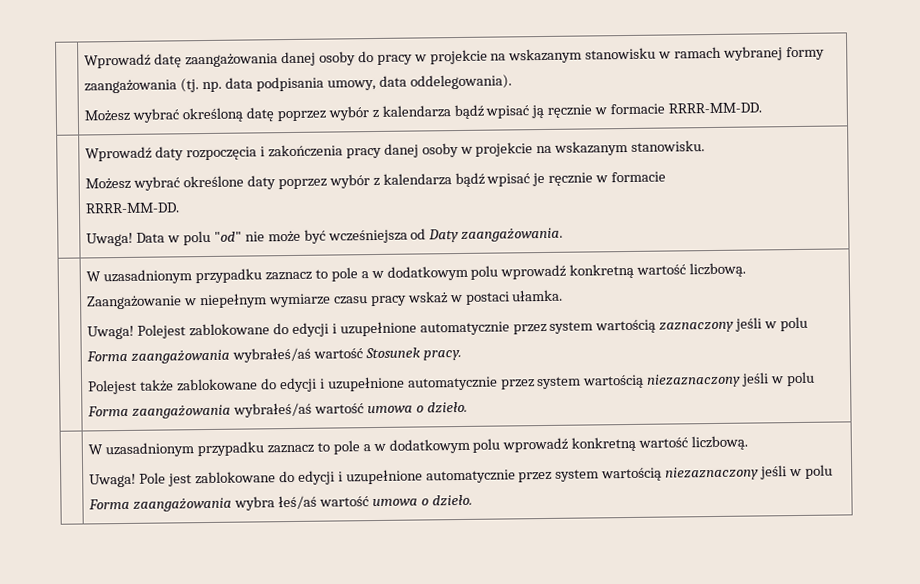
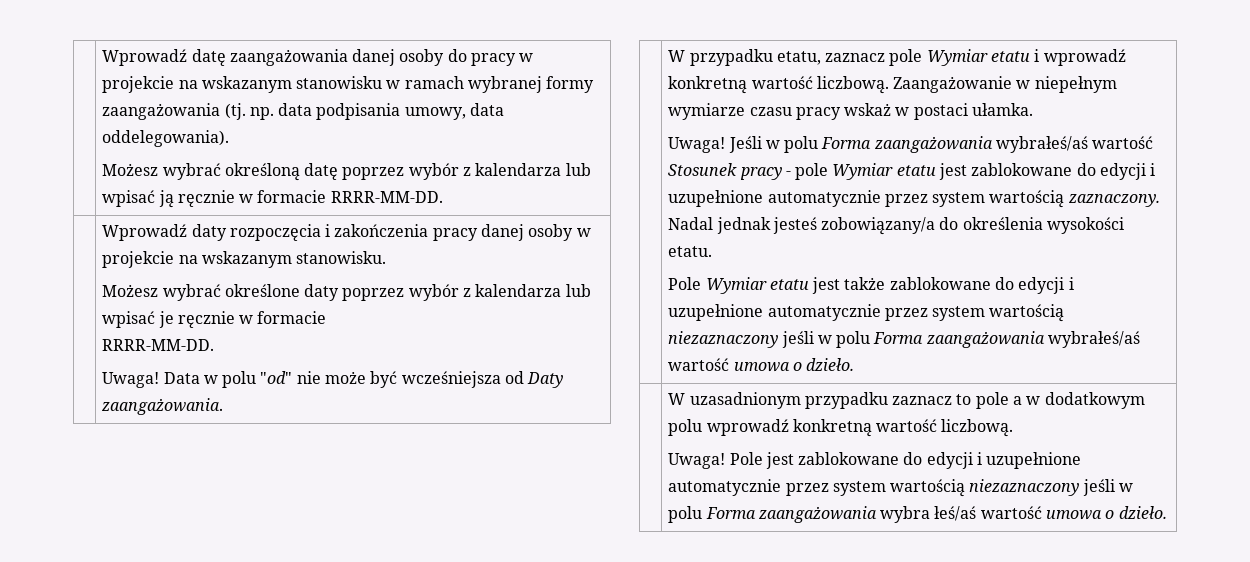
[453,104,484,120] bądź -> [565,163,591,176] lub
[454,172,485,188] bądź -> [565,284,591,297] lub
[103,265,499,285] uzasadnionym przypadku zaznacz to pole a w dodatkowym polu -> [689,49,1040,66] przypadku etatu, zaznacz pole Wymiar etatu i
[137,316,809,339] [86,347,462,364] [88,379,138,395] Polejest zablokowane do edycji i uzupełnione automatycznie przez system wartością zaznaczony jeśli w polu Forma zaangażowania wybrałeś/aś wartość Stosunek pracy. // Polejest -> [728,136,1154,153] [668,163,1156,180] [668,190,1160,208] [668,217,1125,235] [668,246,713,257] [668,277,841,294] Jeśli w polu Forma zaangażowania wybrałeś/aś wartość Stosunek pracy - pole Wymiar etatu jest zablokowane do edycji i uzupełnione automatycznie przez system wartością zaznaczony. Nadal jednak jesteś zobowiązany/a do określenia wysokości etatu. // Pole Wymiar etatu jest

